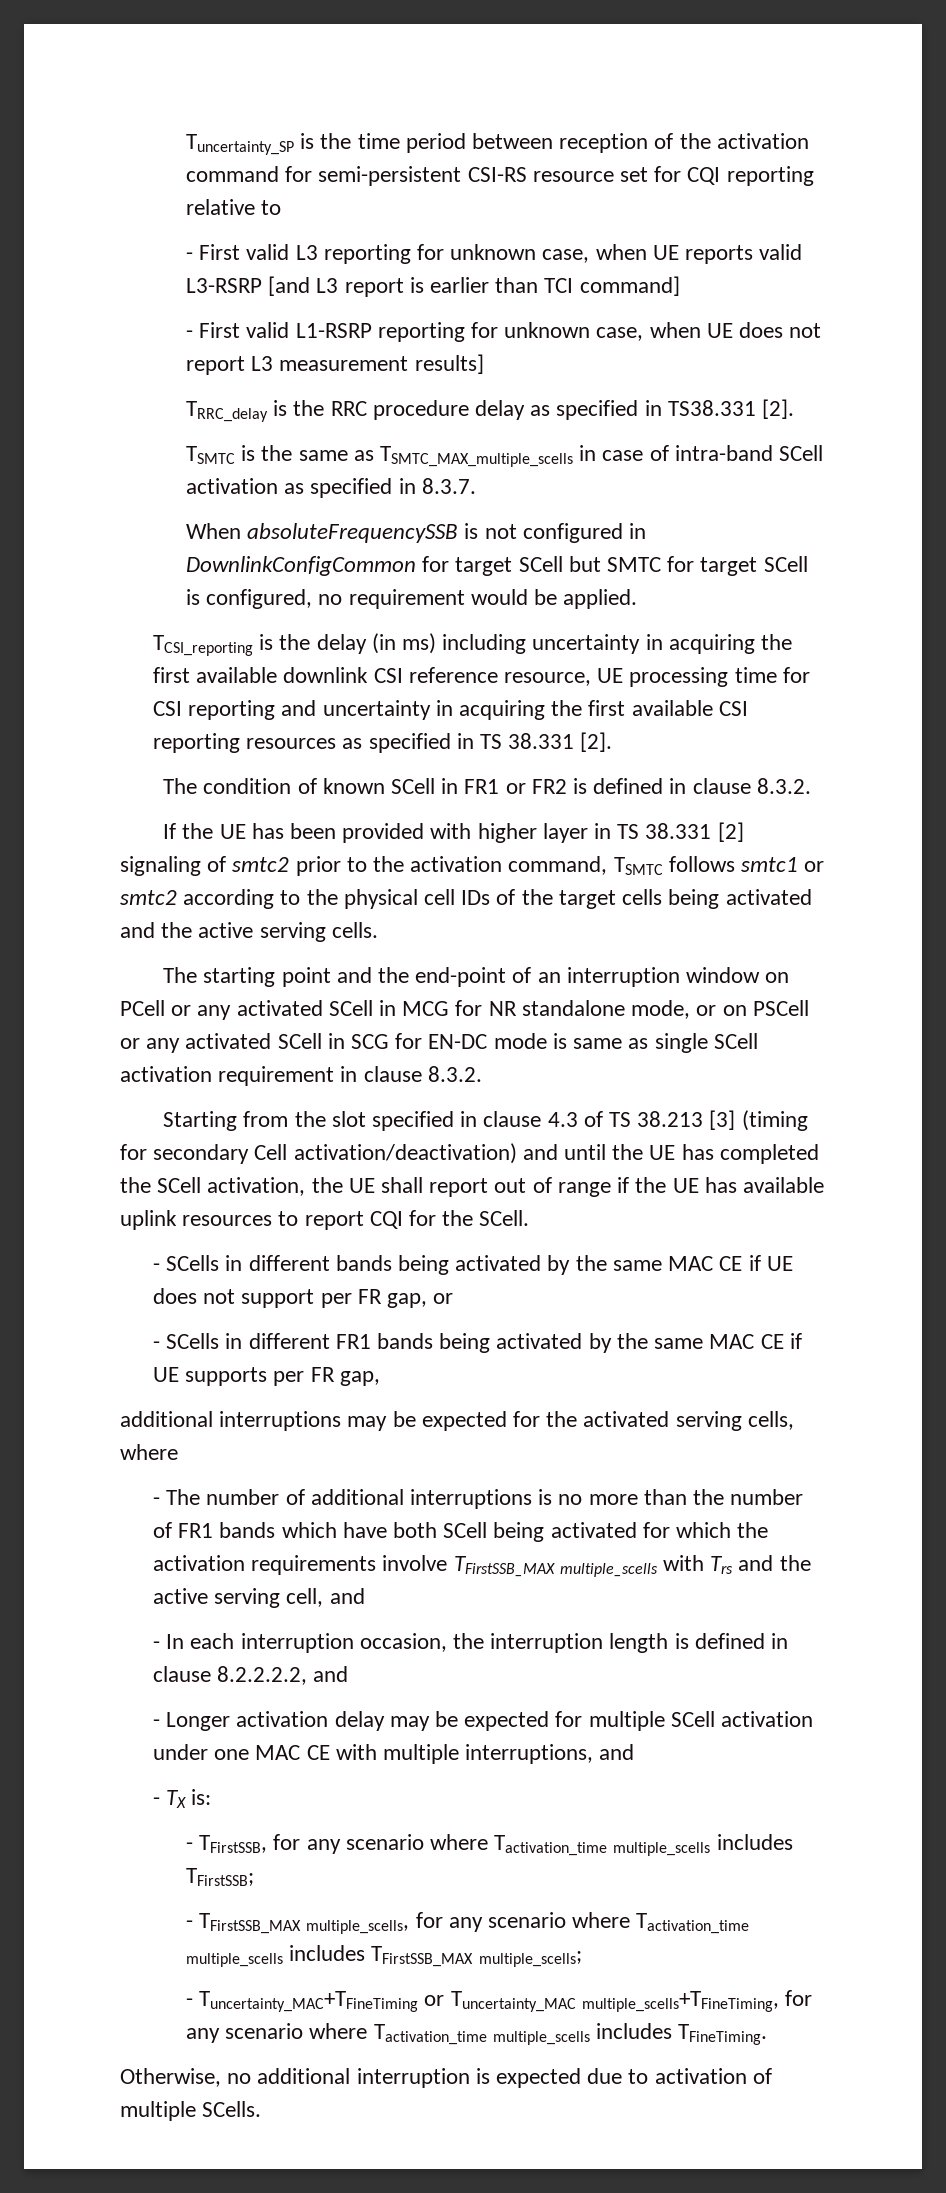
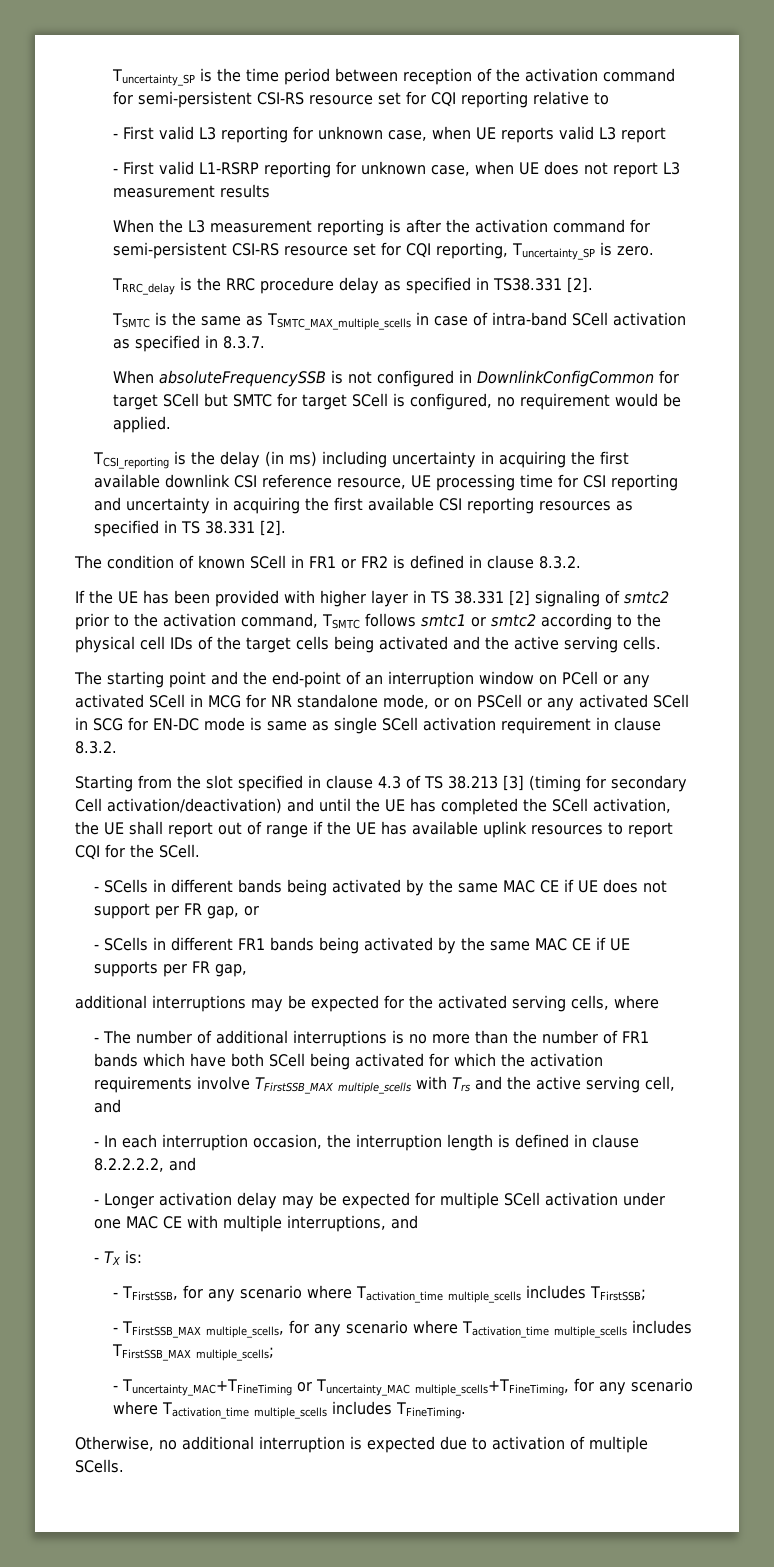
[186,276,311,296] L3-RSRP [and -> (595, 133) none
[409,276,680,296] is earlier than TCI command] -> (667, 135) none
[414,354,484,374] results] -> [219,184,270,198] [112,219,650,236] [112,242,654,260] results // When the L3 measurement reporting is after the activation command for semi-persistent CSI-RS resource set for CQI reporting, Tuncertainty_SP is zero.

